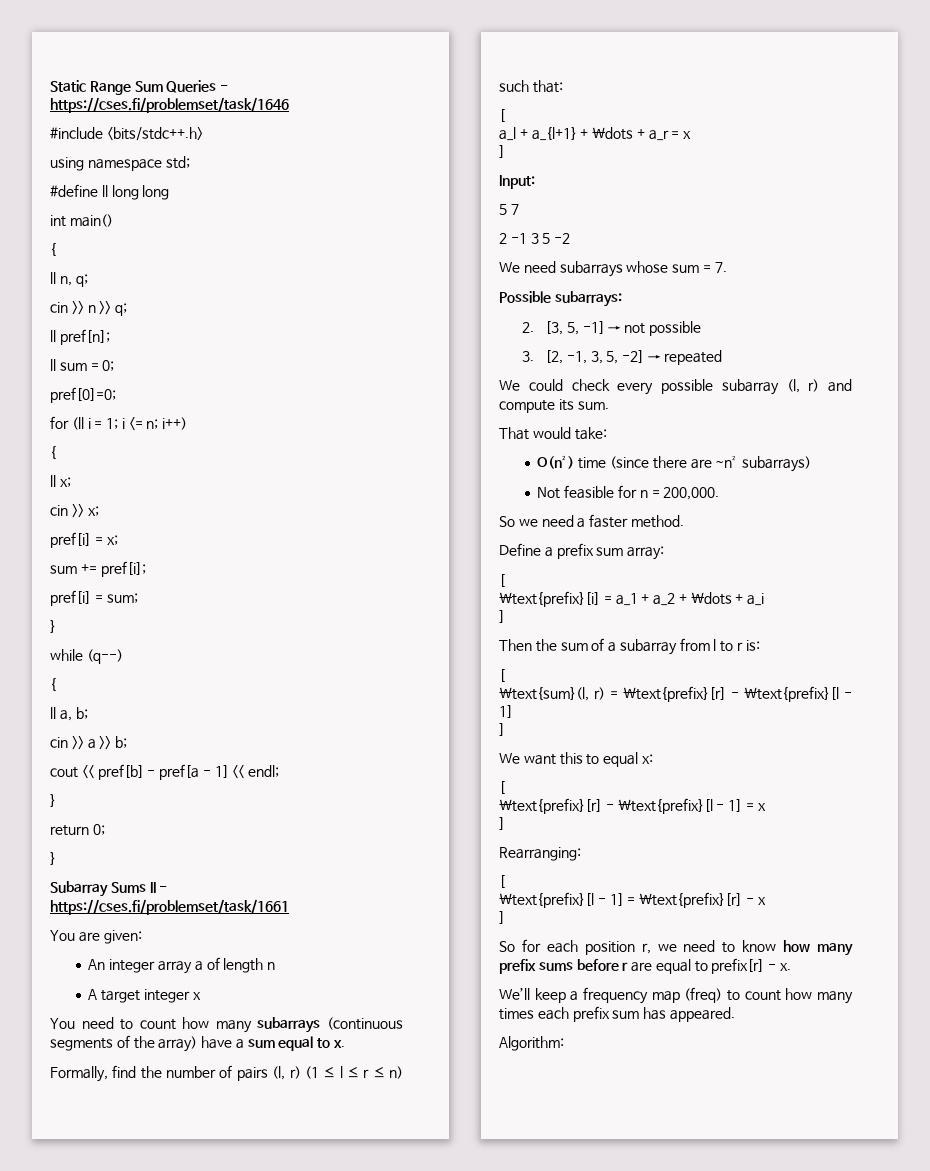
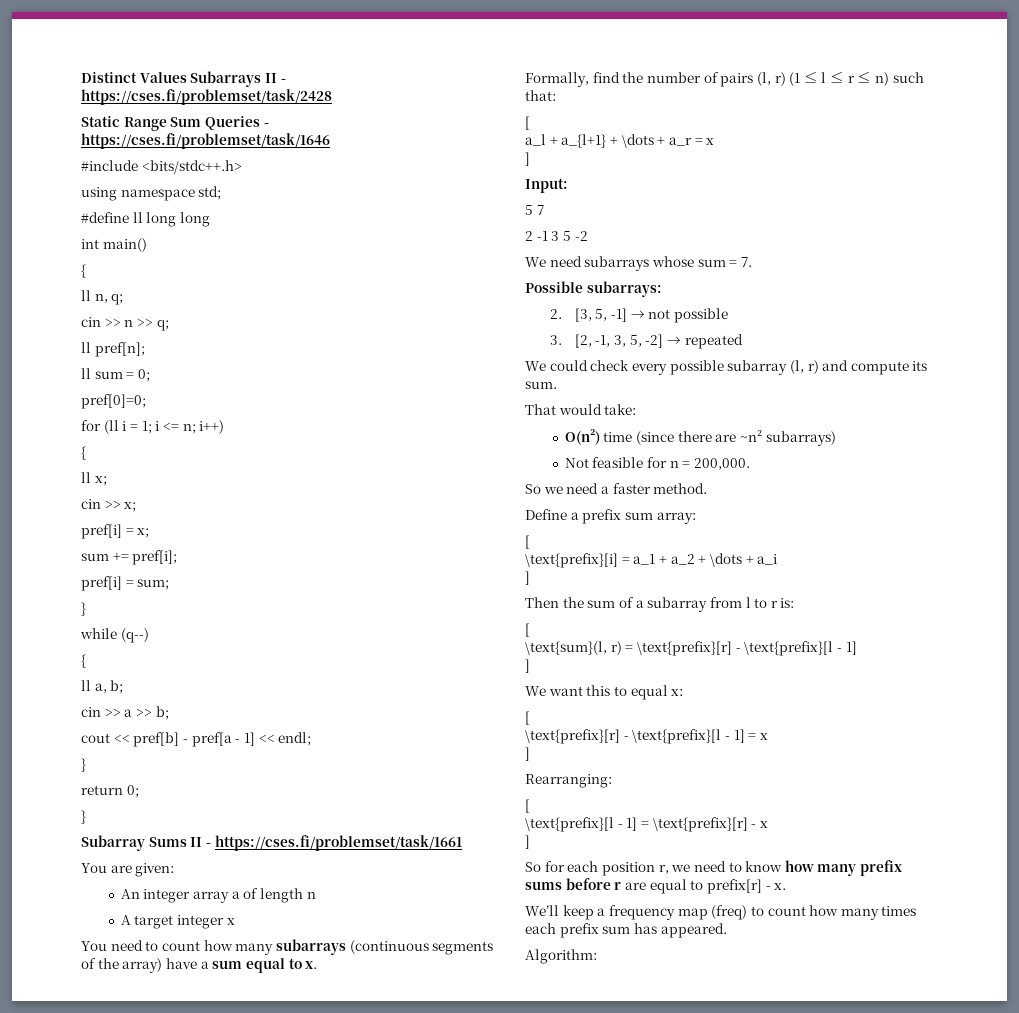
(50, 86) none -> [81,71,286,87] [81,89,332,105] Distinct Values Subarrays II - https://cses.fi/problemset/task/2428 //

